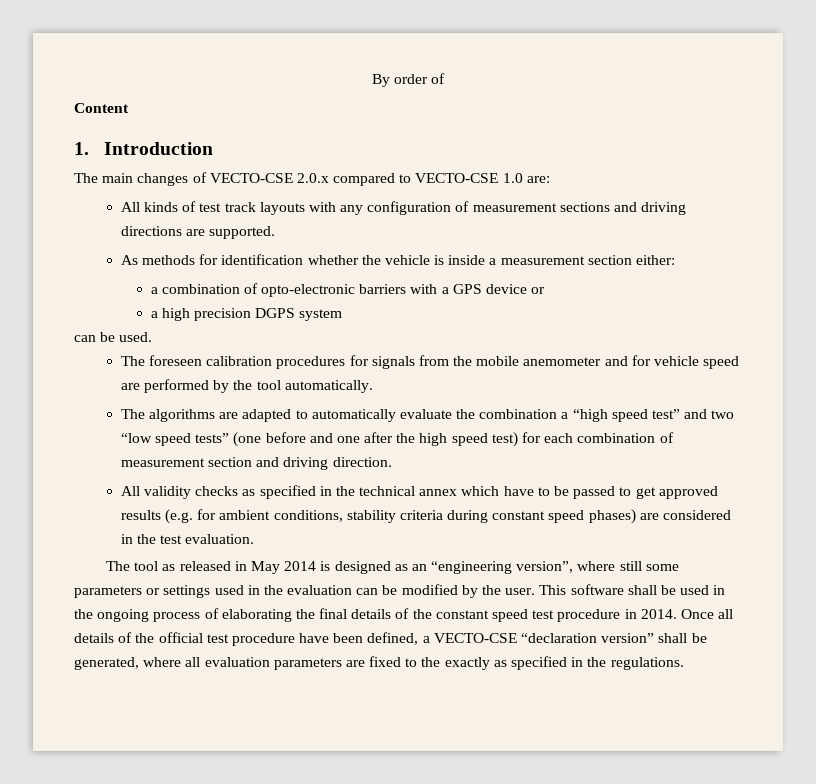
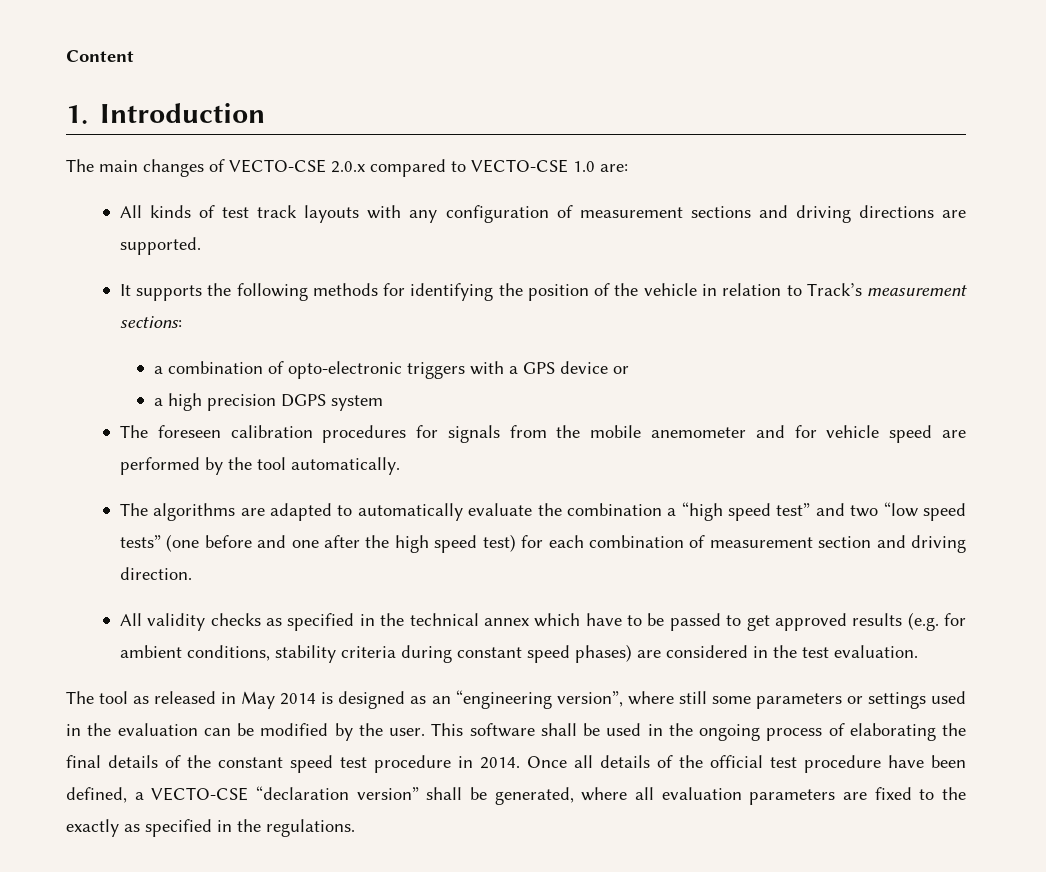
[371,73,446,87] By order of // -> (66, 56) none
[120,254,676,265] As methods for identification whether the vehicle is inside a measurement section either: -> [119,283,967,301] [119,316,182,328] It supports the following methods for identifying the position of the vehicle in relation to Track’s measurement sections:
[359,284,407,294] barriers -> [406,362,465,379] triggers
[74,332,153,342] // can be used. -> (383, 403) none

